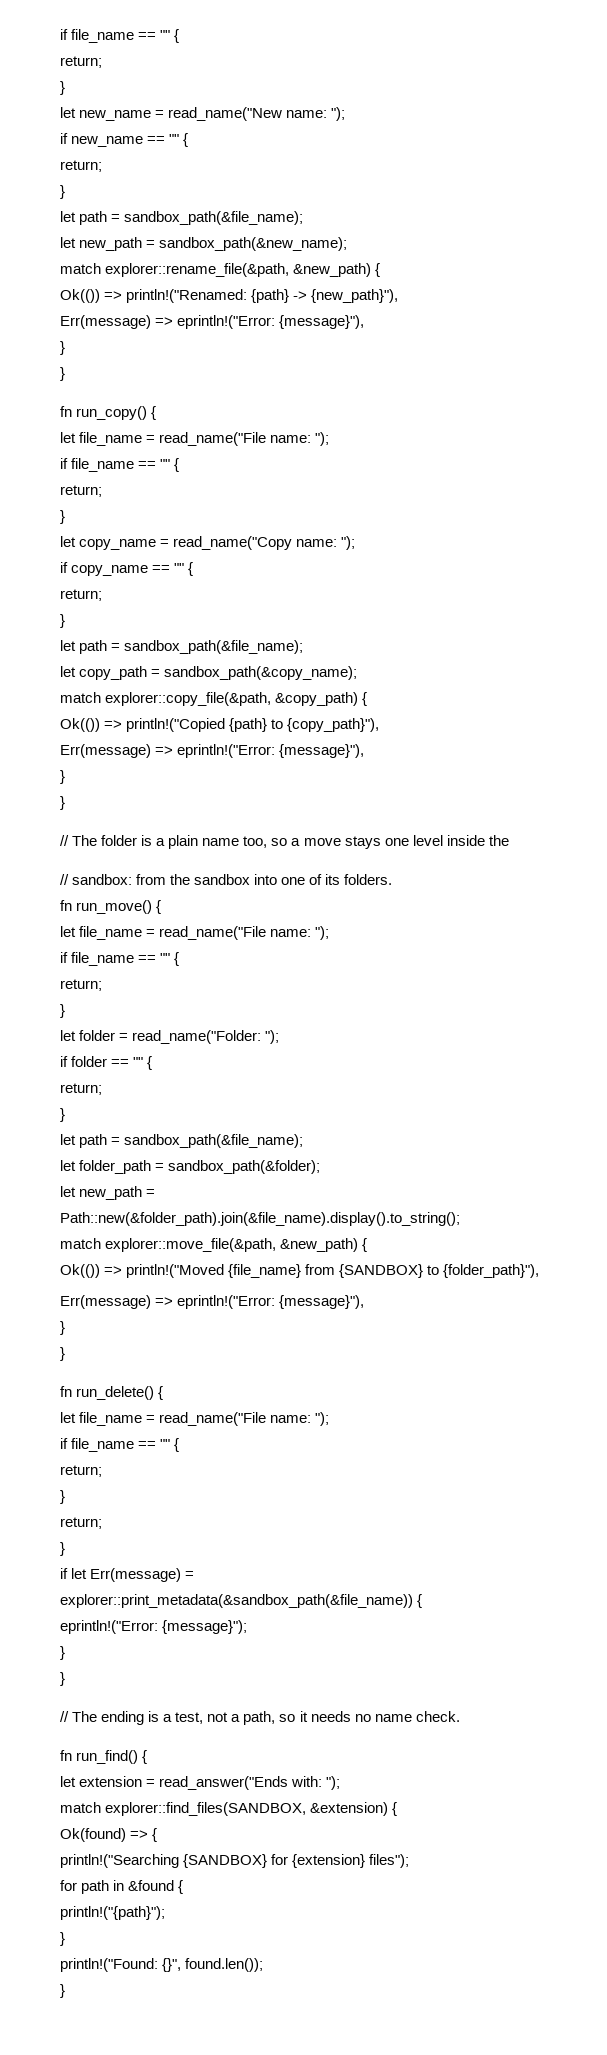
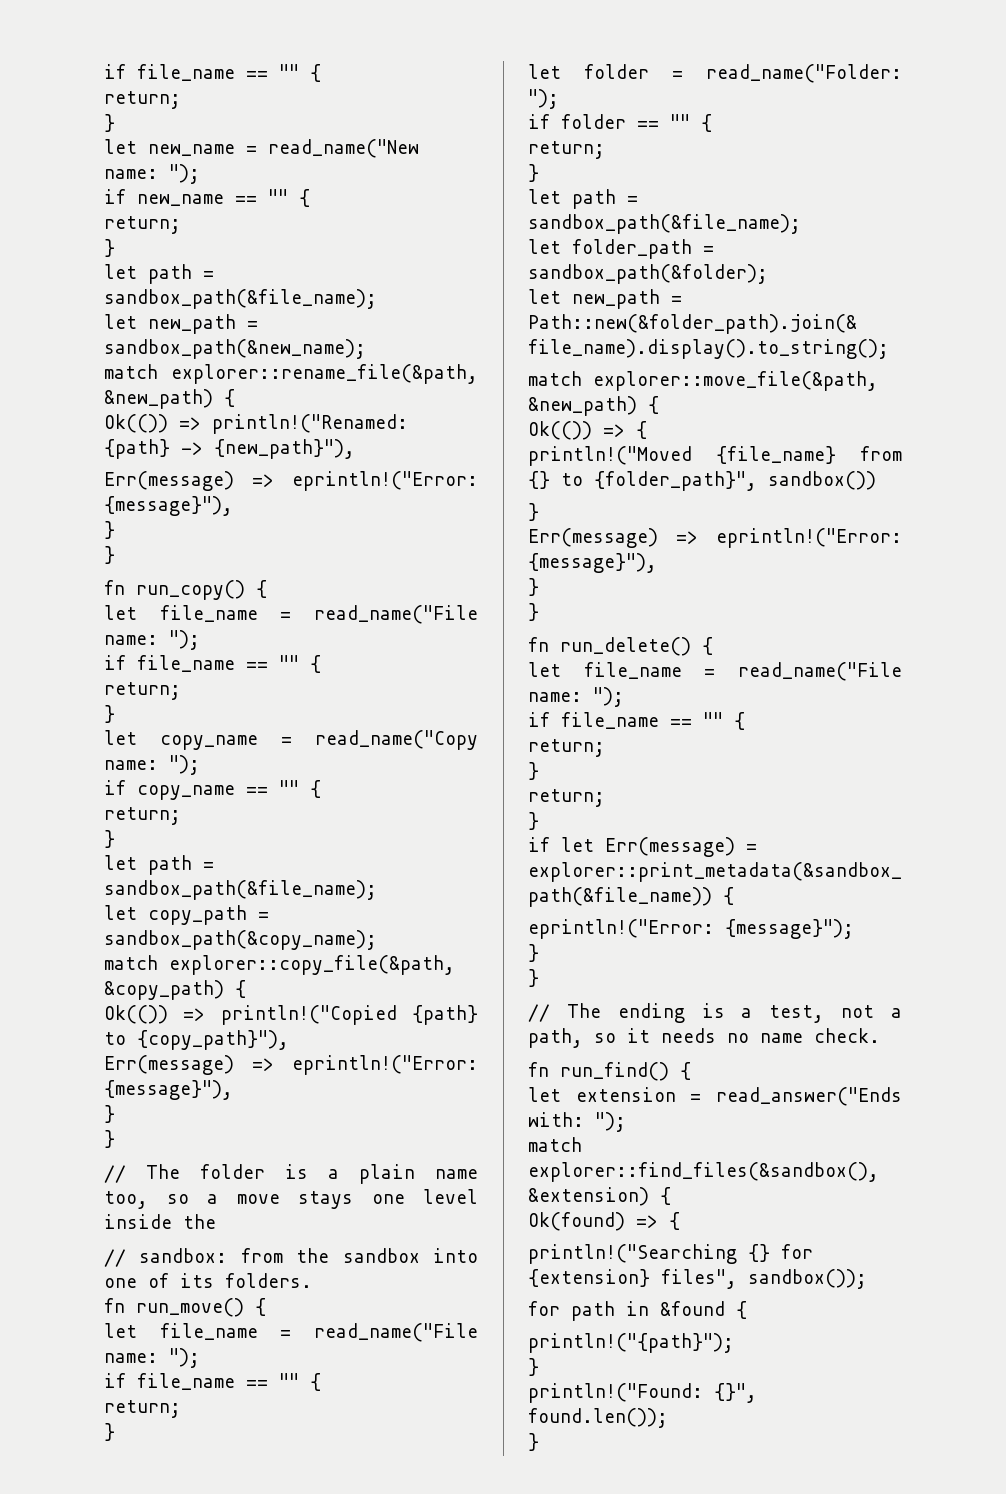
(123, 1270) none -> [636,421,647,439] { //
[339,1264,540,1278] {SANDBOX} to {folder_path}"), -> [528,471,876,491] [528,503,539,521] {} to {folder_path}", sandbox()) // }
[105,1802,307,1816] explorer::find_files(SANDBOX, -> [528,1162,879,1182] explorer::find_files(&sandbox(),
[183,1854,268,1868] {SANDBOX} -> [748,1244,770,1262] {}
[369,1854,410,1868] files"); -> [661,1269,867,1289] files", sandbox());

